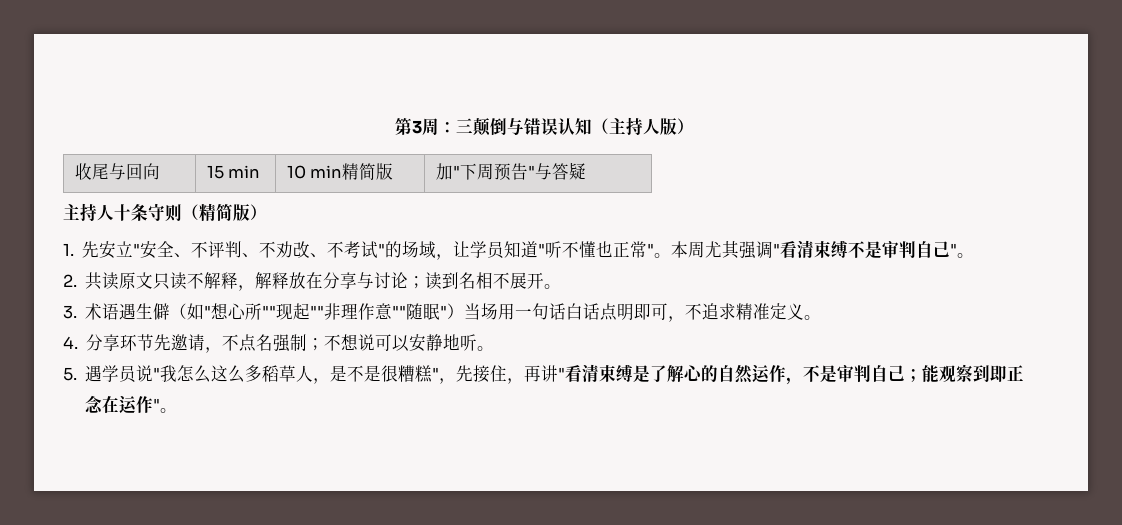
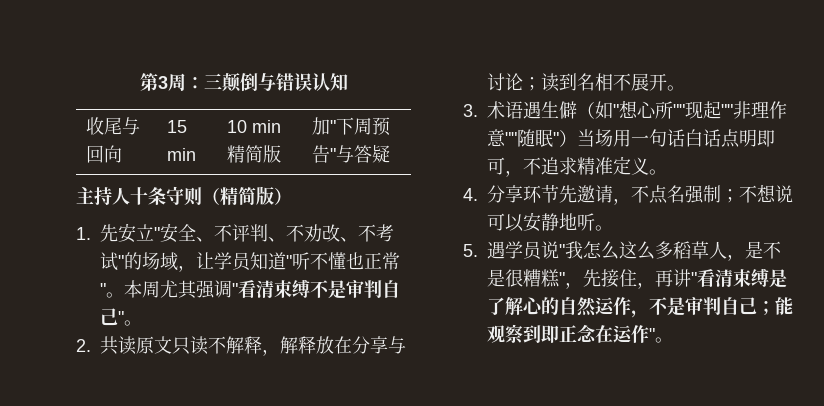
[592,117,694,135] （主持人版） -> (348, 82) none

